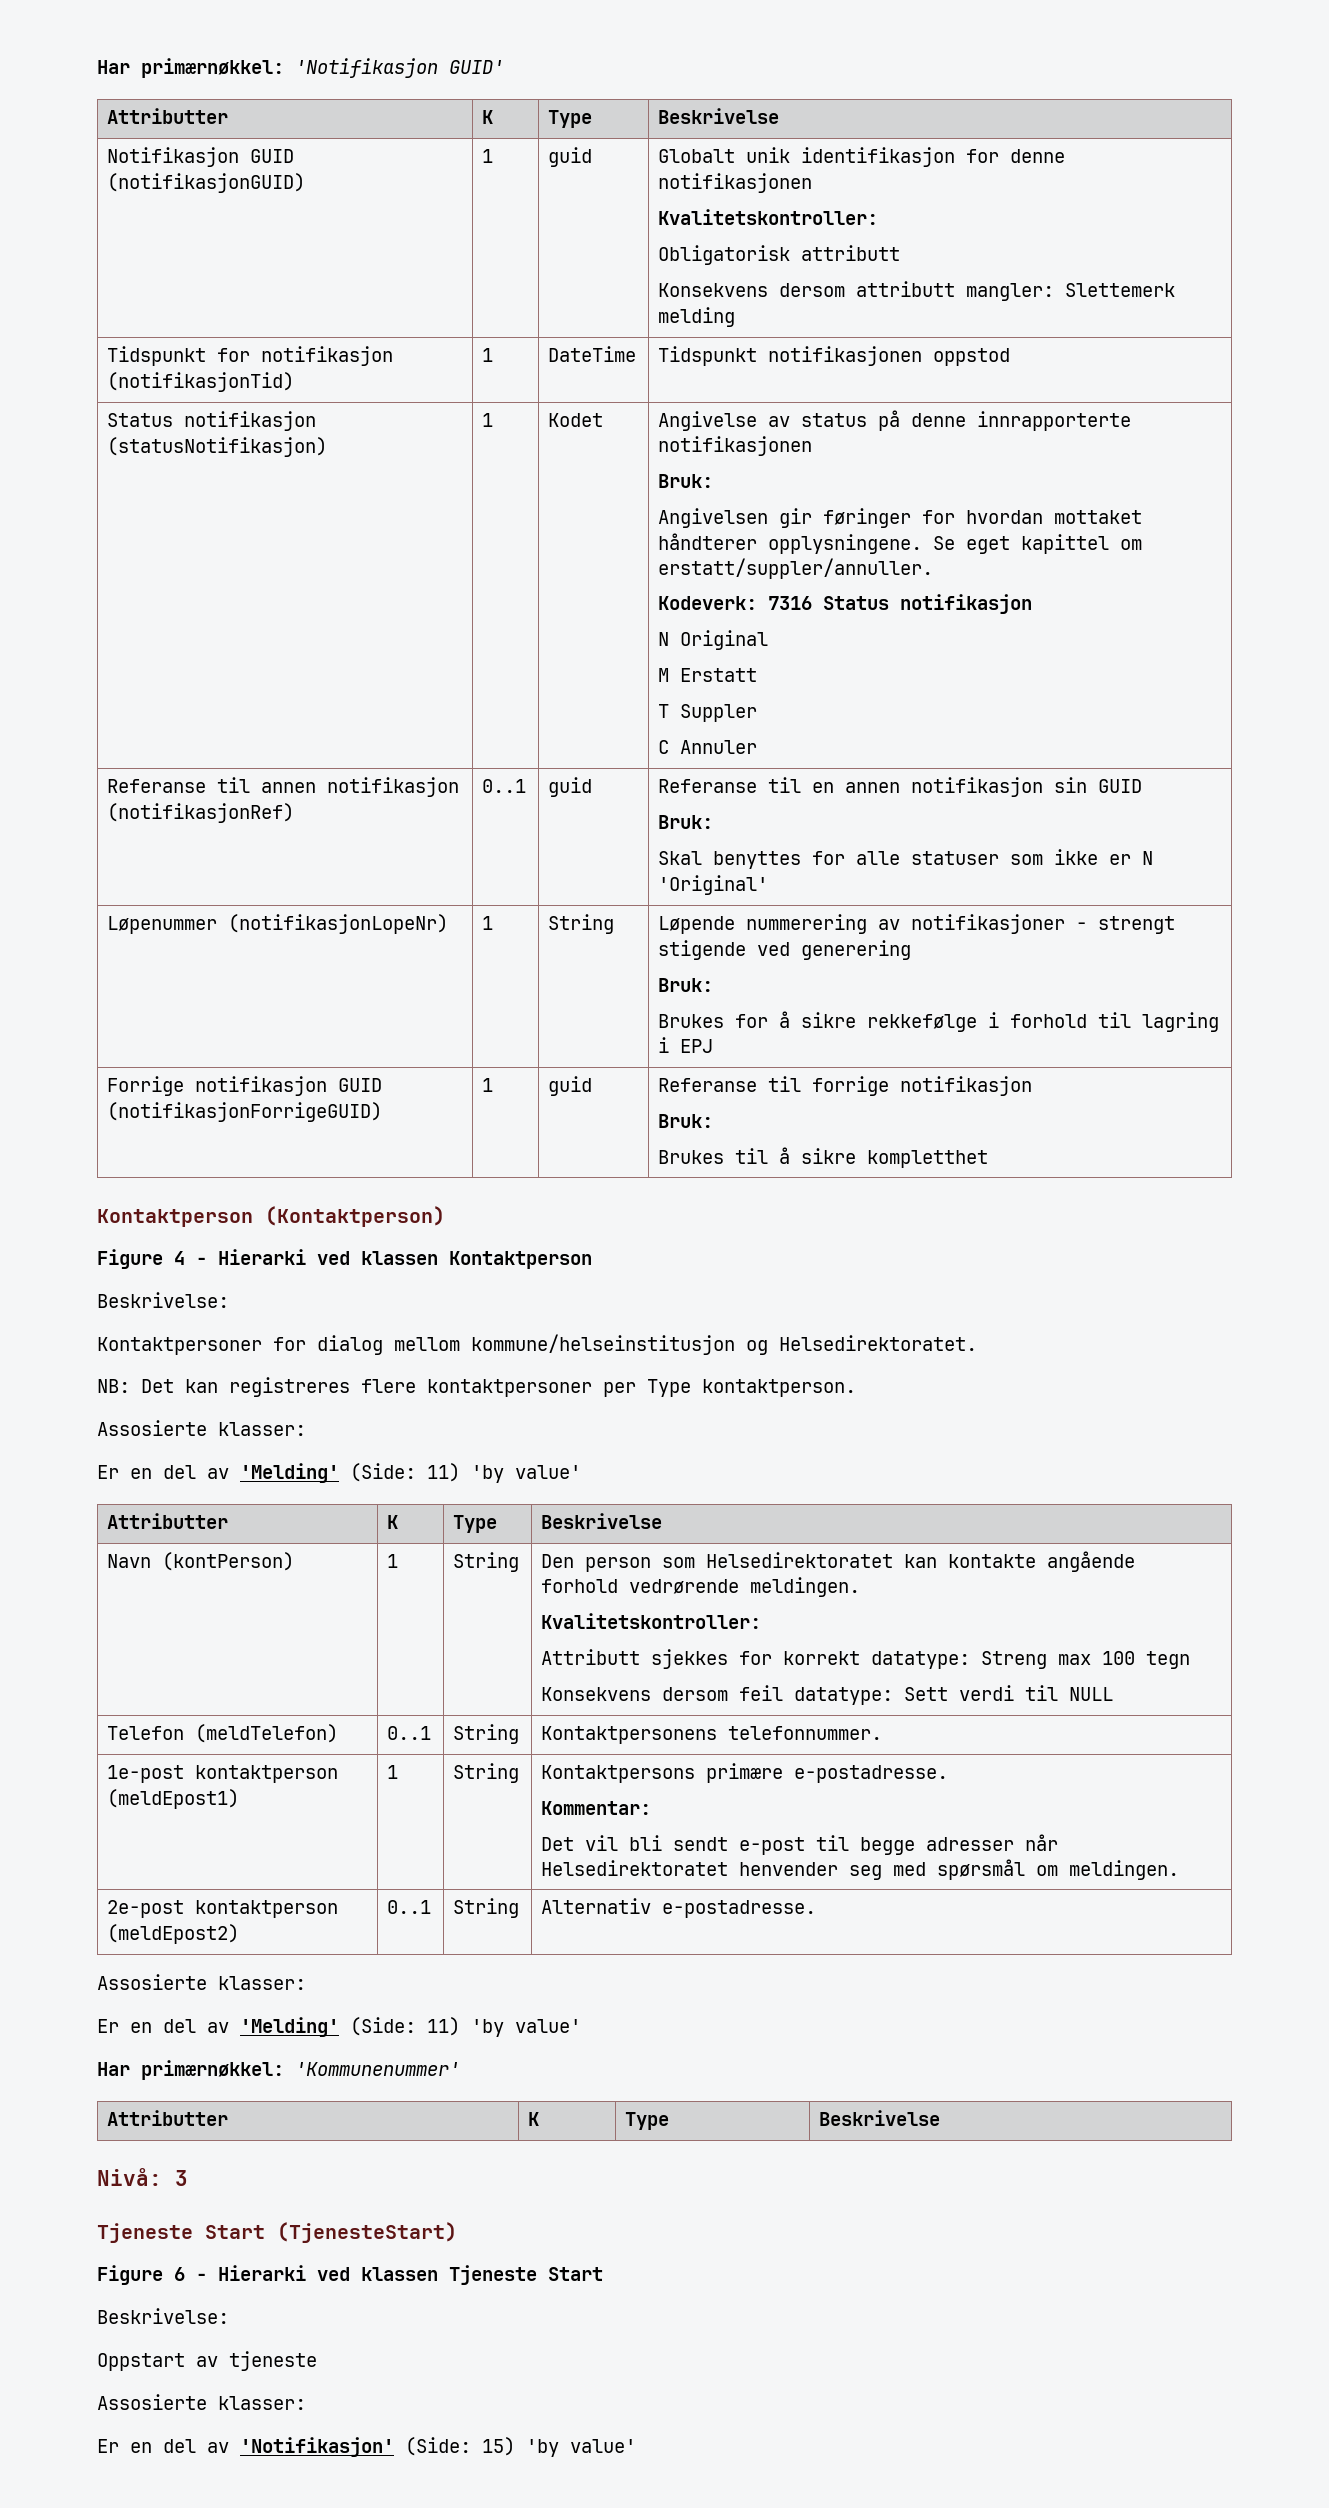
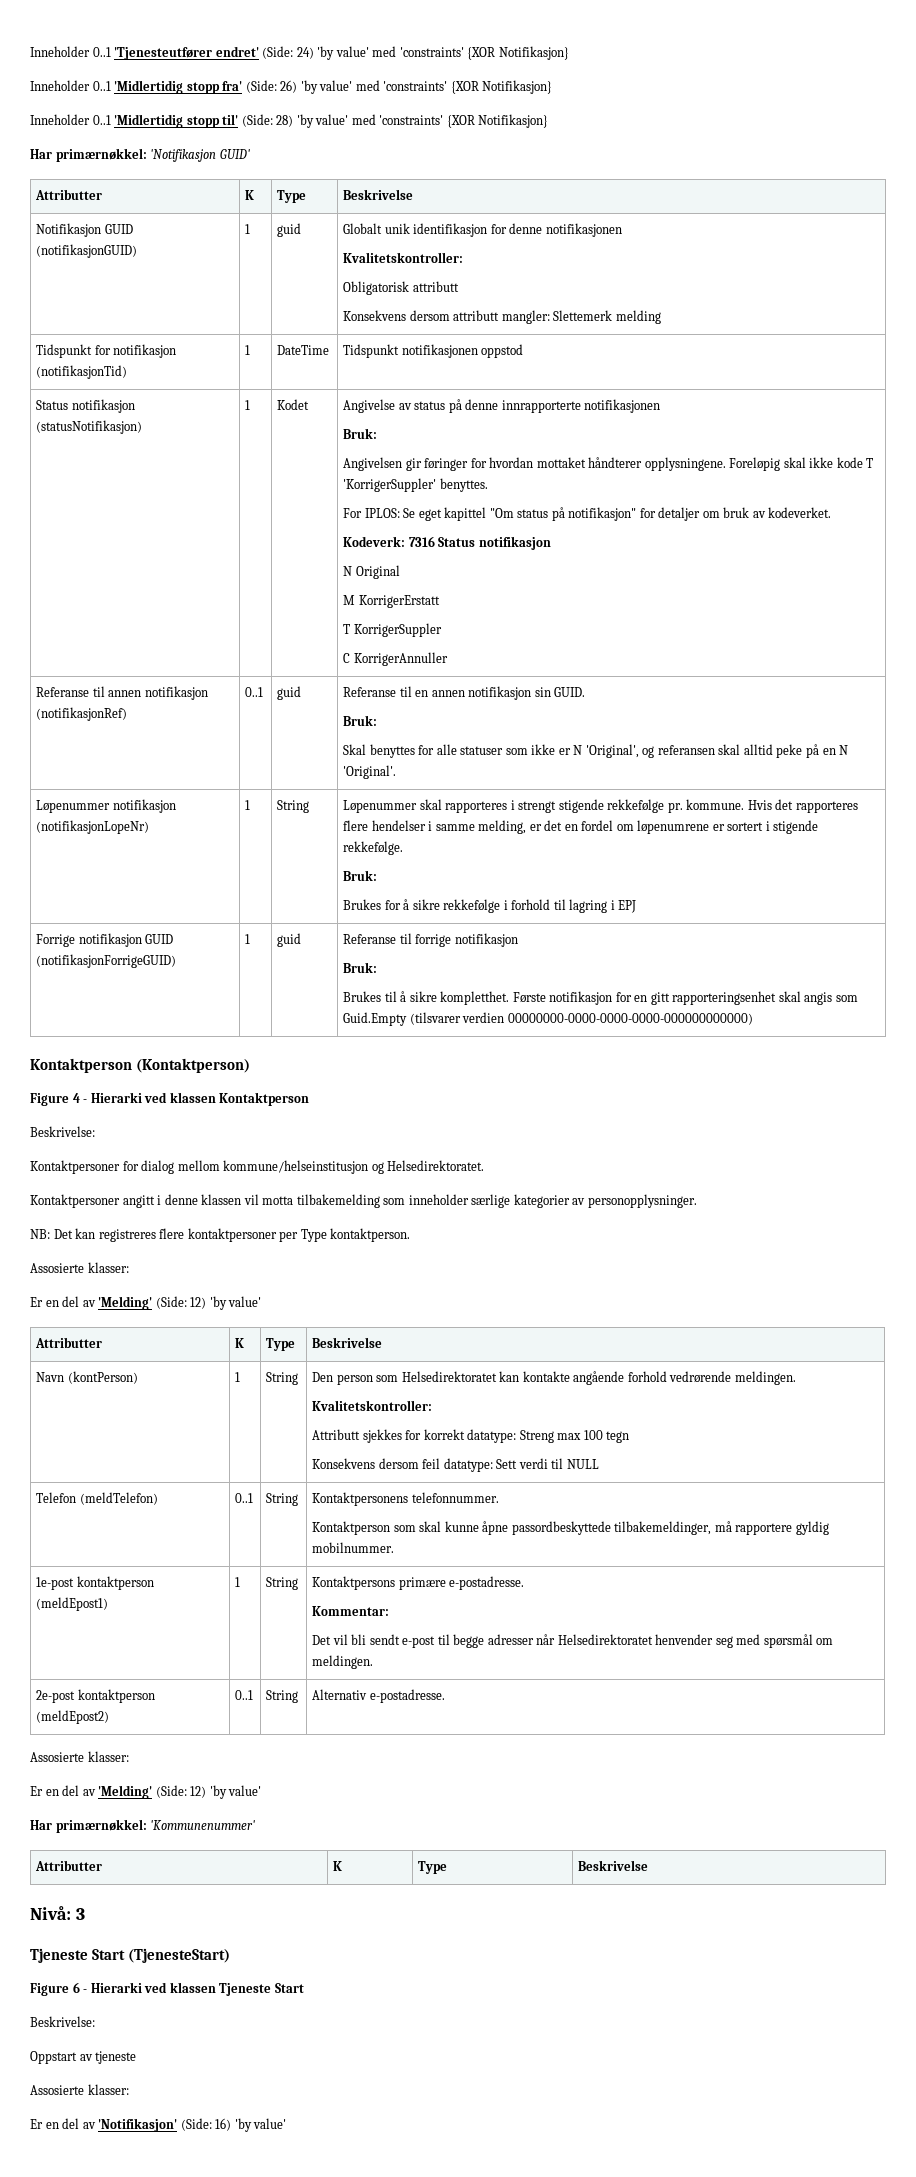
(97, 67) none -> [30,46,569,60] [30,80,553,94] [30,114,549,128] Inneholder 0..1 'Tjenesteutfører endret' (Side: 24) 'by value' med 'constraints' {XOR Notifikasjon} // Inneholder 0..1 'Midlertidig stopp fra' (Side: 26) 'by value' med 'constraints' {XOR Notifikasjon} // Inneholder 0..1 'Midlertidig stopp til' (Side: 28) 'by value' med 'constraints' {XOR Notifikasjon} //
[933,534,1143,554] [658,558,934,579] Se eget kapittel om erstatt/suppler/annuller. -> [729,457,874,471] [343,478,488,492] [343,507,832,521] Foreløpig skal ikke kode T 'KorrigerSuppler' benyttes. // For IPLOS: Se eget kapittel "Om status på notifikasjon" for detaljer om bruk av kodeverket.
[680,668,758,682] [658,704,758,722] Erstatt // T Suppler -> [358,595,440,608] [343,623,442,637] KorrigerErstatt // T KorrigerSuppler
[680,740,758,754] Annuler -> [353,652,448,666] KorrigerAnnuller
[1098,779,1143,793] GUID -> [554,687,586,697] GUID.
[658,875,769,895] [107,916,218,934] 'Original' // Løpenummer -> [585,744,849,758] [343,765,397,779] [36,799,176,813] 'Original', og referansen skal alltid peke på en N 'Original'. // Løpenummer notifikasjon
[658,914,1176,934] [658,940,912,960] Løpende nummerering av notifikasjoner - strengt stigende ved generering -> [343,799,858,813] [343,820,819,834] [343,841,404,855] Løpenummer skal rapporteres i strengt stigende rekkefølge pr. kommune. Hvis det rapporteres flere hendelser i samme melding, er det en fordel om løpenumrene er sortert i stigende rekkefølge.
[867,1150,989,1168] kompletthet -> [440,991,858,1005] [343,1012,753,1026] kompletthet. Første notifikasjon for en gitt rapporteringsenhet skal angis som Guid.Empty (tilsvarer verdien 00000000-0000-0000-0000-000000000000)
(977, 1343) none -> [30,1194,697,1208] // Kontaktpersoner angitt i denne klassen vil motta tilbakemelding som inneholder særlige kategorier av personopplysninger.
[427,1463,460,1482] 11) -> [190,1297,207,1309] 12)
(883, 1733) none -> [312,1521,829,1535] [312,1542,395,1553] // Kontaktperson som skal kunne åpne passordbeskyttede tilbakemeldinger, må rapportere gyldig mobilnummer.
[427,2017,460,2036] 11) -> [190,1786,207,1798] 12)
[482,2437,515,2456] 15) -> [215,2118,232,2131] 16)

